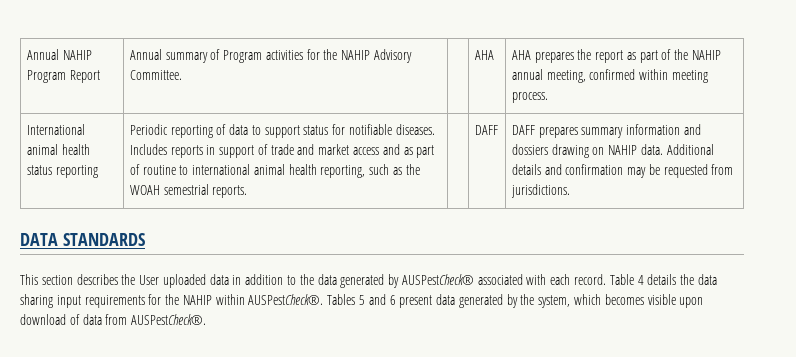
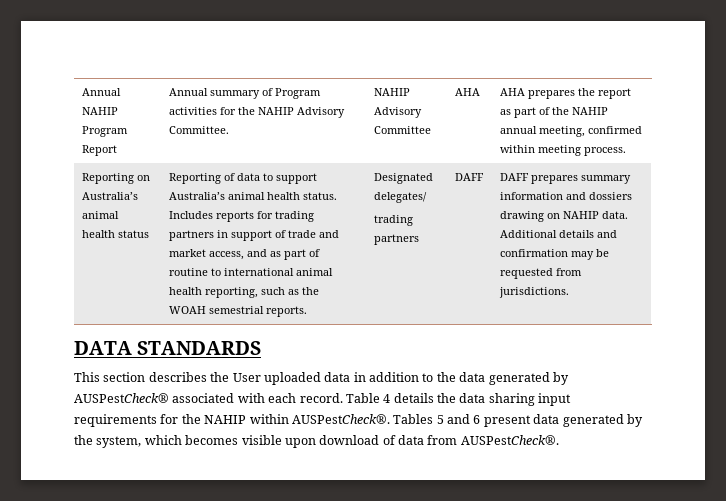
(182, 75) none -> [374,88,411,96] [374,107,423,118] [374,126,432,134] NAHIP Advisory Committee
[26,124,85,135] International -> [82,173,151,184] [82,192,139,200] Reporting on Australia’s
[55,165,98,178] [129,124,213,138] reporting | Periodic reporting -> [169,173,222,184] | Reporting
[303,124,435,135] [129,144,203,158] status for notifiable diseases. Includes reports -> [169,192,338,200] [169,211,315,222] [169,230,215,241] Australia’s animal health status. Includes reports for trading partners
[353,147,380,155] access -> [209,251,245,260] access,
(248, 191) none -> [374,173,434,184] [374,192,428,203] [374,215,414,226] [374,234,420,245] Designated delegates/ // trading partners

